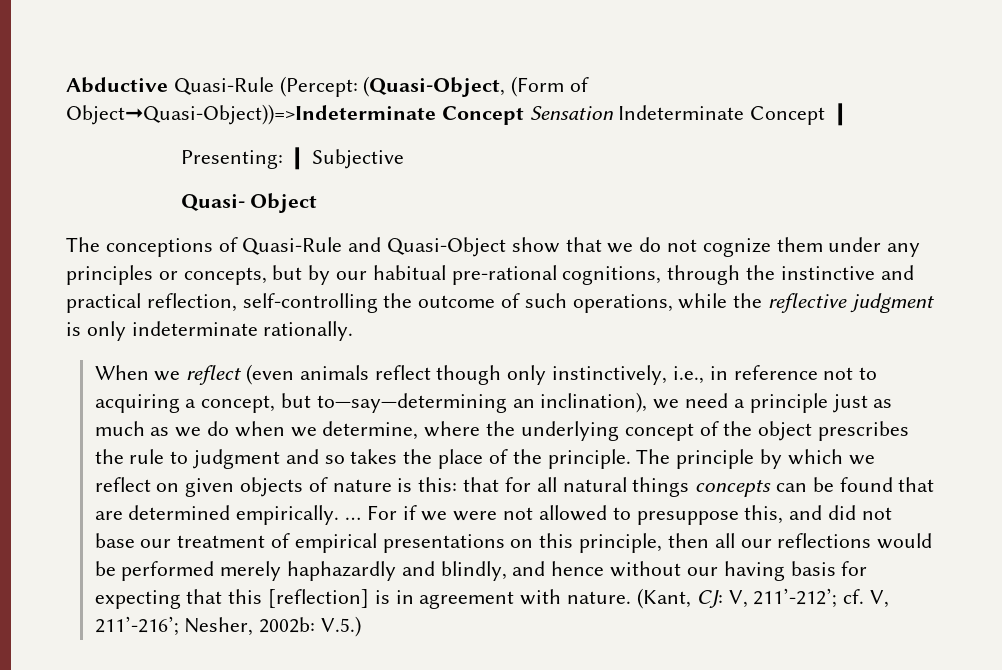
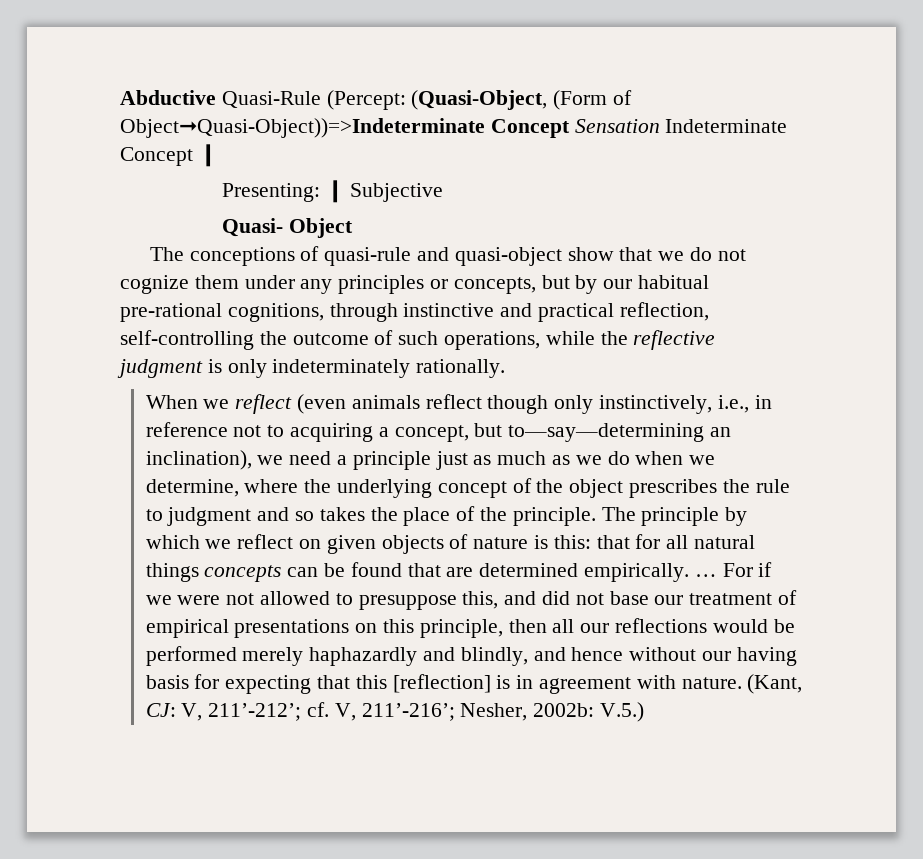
[242,237,507,257] Quasi-Rule and Quasi-Object -> [324,247,562,266] quasi-rule and quasi-object
[746,265,776,280] the -> (398, 312) none
[131,321,258,336] indeterminate -> [272,359,411,378] indeterminately

